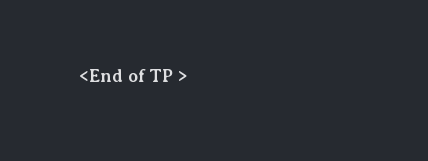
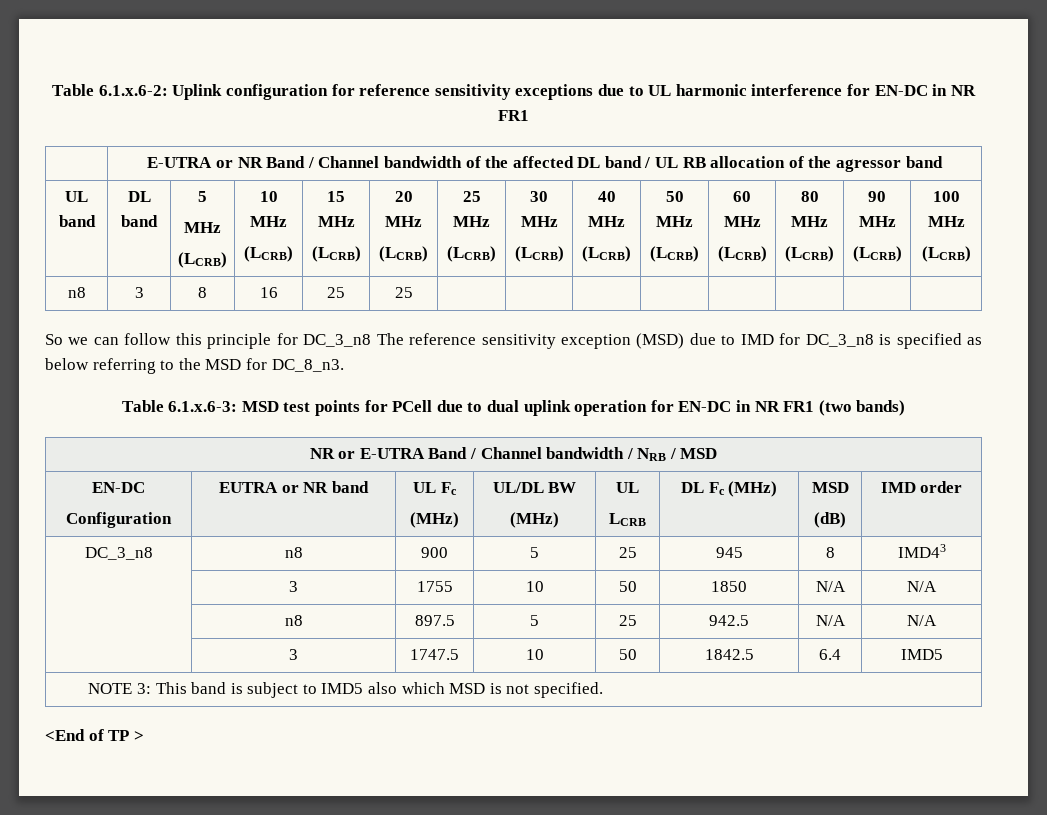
(79, 75) none -> [52,84,976,100] [498,110,529,121] [147,156,943,172] [65,191,88,202] [58,215,96,227] [127,191,151,202] [120,215,158,227] [198,191,207,202] [184,222,221,233] [178,252,227,268] [259,191,278,202] [250,216,287,227] [244,246,293,262] [327,191,345,202] [317,216,355,227] [311,246,361,262] [394,191,413,202] [385,216,422,227] [379,246,428,262] [462,191,481,202] [453,216,490,227] [447,246,496,262] [530,191,548,202] [520,216,558,227] [514,246,564,262] [597,191,616,202] [588,216,625,227] [582,246,631,262] [665,191,684,202] [656,216,693,227] [650,246,699,262] [733,191,751,202] [723,216,761,227] [717,246,767,262] [800,191,819,202] [791,216,828,227] [785,246,834,262] [868,191,886,202] [858,216,896,227] [852,246,902,262] [932,191,960,202] [927,216,965,227] [921,246,971,262] [67,287,86,298] [134,287,144,298] [198,287,207,298] [259,287,278,298] [327,287,345,298] [394,287,413,298] [45,333,983,349] [45,358,344,374] [121,400,906,416] [309,447,718,461] [92,482,145,493] [66,512,172,528] [219,481,369,493] [413,482,457,495] [410,512,459,528] [492,482,577,493] [510,512,559,528] [616,482,639,493] [609,513,646,526] [680,481,778,497] [811,482,849,493] [814,512,846,528] [880,481,963,493] [84,547,153,560] [284,547,303,558] [421,547,448,558] [530,547,539,558] [618,547,637,558] [715,547,743,558] [825,547,835,558] [897,544,946,558] [289,581,298,592] [416,581,453,592] [525,581,544,592] [618,581,637,592] [711,581,747,592] [815,581,846,592] [907,581,937,592] [284,615,303,626] [414,615,455,626] [530,615,539,626] [618,615,637,626] [709,615,749,626] [815,615,846,626] [907,615,937,626] [289,649,298,660] [410,649,459,660] [525,649,544,660] [618,649,637,660] [704,649,754,660] [819,649,841,660] [900,649,943,660] [88,682,604,698] Table 6.1.x.6-2: Uplink configuration for reference sensitivity exceptions due to UL harmonic interference for EN-DC in NR FR1 // | E-UTRA or NR Band / Channel bandwidth of the affected DL band / UL RB allocation of the agressor band // UL band | DL band | 5 // MHz // (LCRB) | 10 MHz // (LCRB) | 15 MHz // (LCRB) | 20 MHz // (LCRB) | 25 MHz // (LCRB) | 30 MHz // (LCRB) | 40 MHz // (LCRB) | 50 MHz // (LCRB) | 60 MHz // (LCRB) | 80 MHz // (LCRB) | 90 MHz // (LCRB) | 100 MHz // (LCRB) // n8 | 3 | 8 | 16 | 25 | 25 | | | | | | | | // So we can follow this principle for DC_3_n8 The reference sensitivity exception (MSD) due to IMD for DC_3_n8 is specified as below referring to the MSD for DC_8_n3. // Table 6.1.x.6-3: MSD test points for PCell due to dual uplink operation for EN-DC in NR FR1 (two bands) // NR or E-UTRA Band / Channel bandwidth / NRB / MSD // EN-DC // Configuration | EUTRA or NR band | UL Fc // (MHz) | UL/DL BW // (MHz) | UL // LCRB | DL Fc (MHz) | MSD // (dB) | IMD order // DC_3_n8 | n8 | 900 | 5 | 25 | 945 | 8 | IMD43 // | 3 | 1755 | 10 | 50 | 1850 | N/A | N/A // | n8 | 897.5 | 5 | 25 | 942.5 | N/A | N/A // | 3 | 1747.5 | 10 | 50 | 1842.5 | 6.4 | IMD5 // NOTE 3: This band is subject to IMD5 also which MSD is not specified. //

